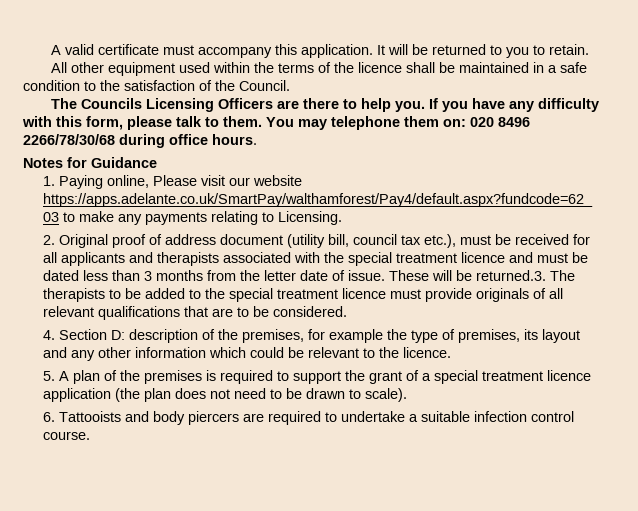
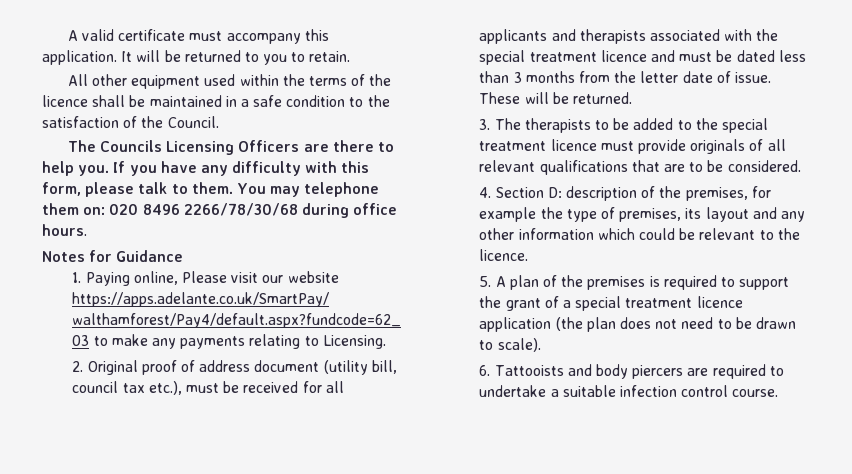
[476,270,547,281] returned.3. -> [573,92,633,104] [479,119,491,130] returned. // 3.

